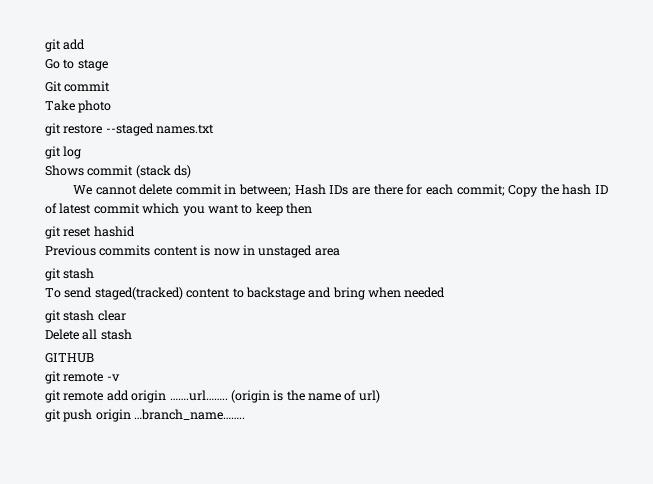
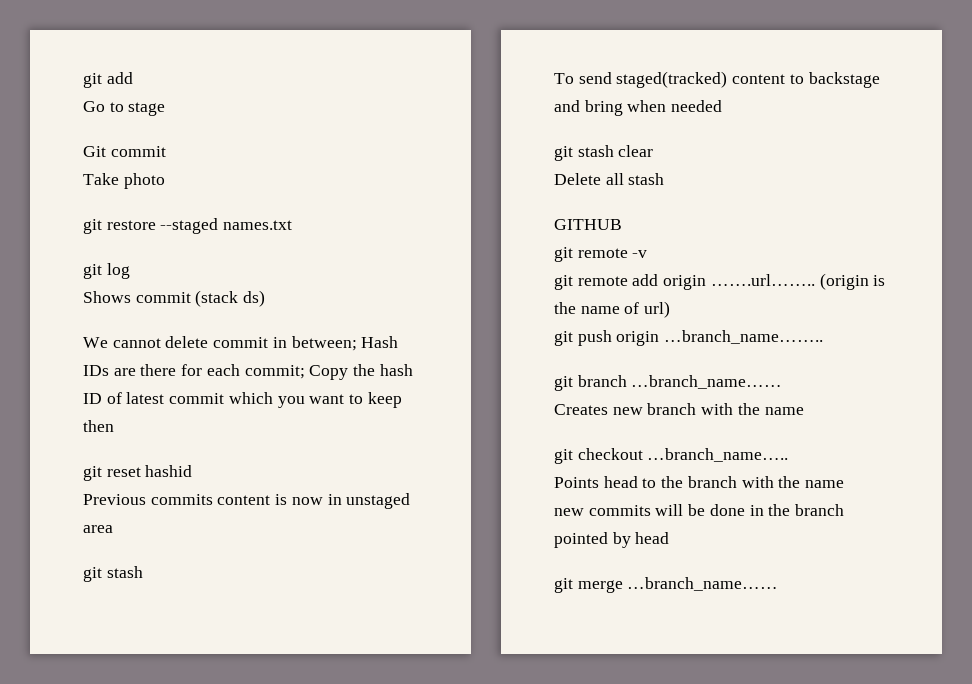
(246, 414) none -> [554,375,783,391] [554,403,804,415] [554,448,789,464] [554,476,845,488] [554,504,845,516] [554,532,670,548] [554,577,779,593] // git branch …branch_name…… // Creates new branch with the name // git checkout …branch_name….. // Points head to the branch with the name // new commits will be done in the branch pointed by head // git merge …branch_name……

